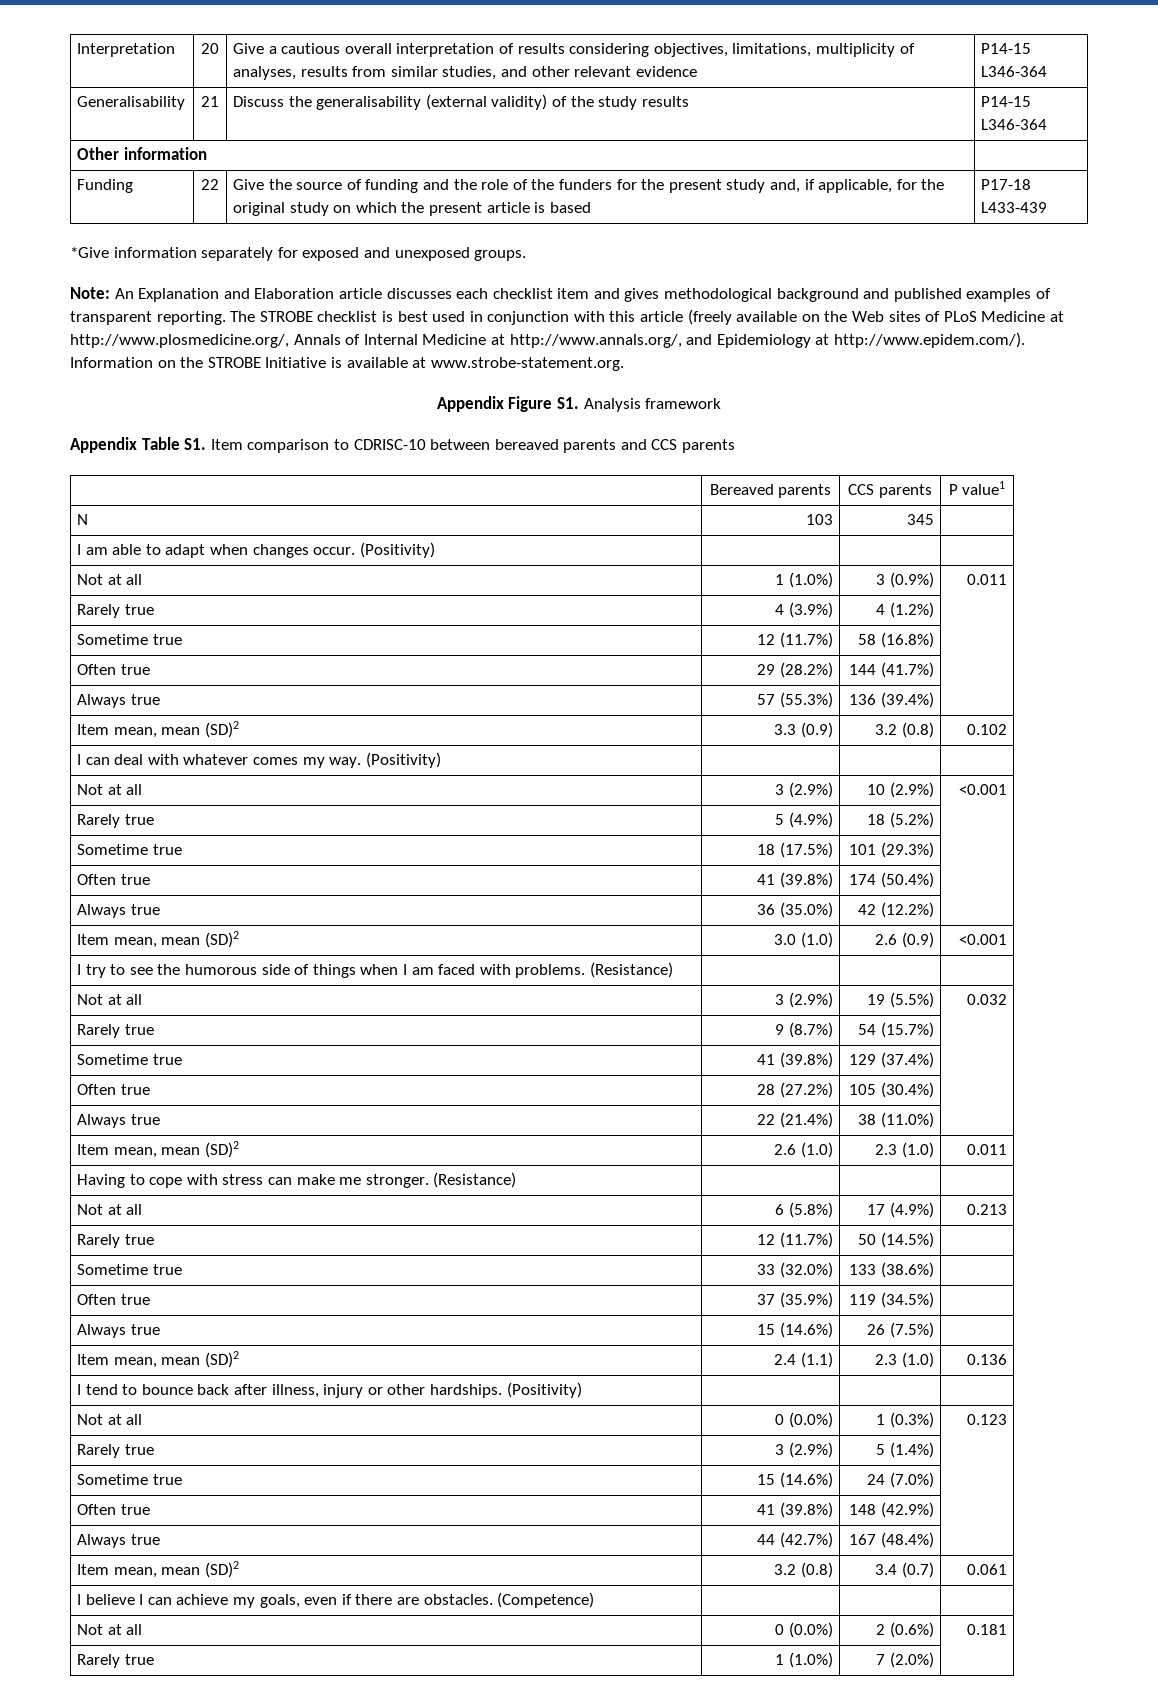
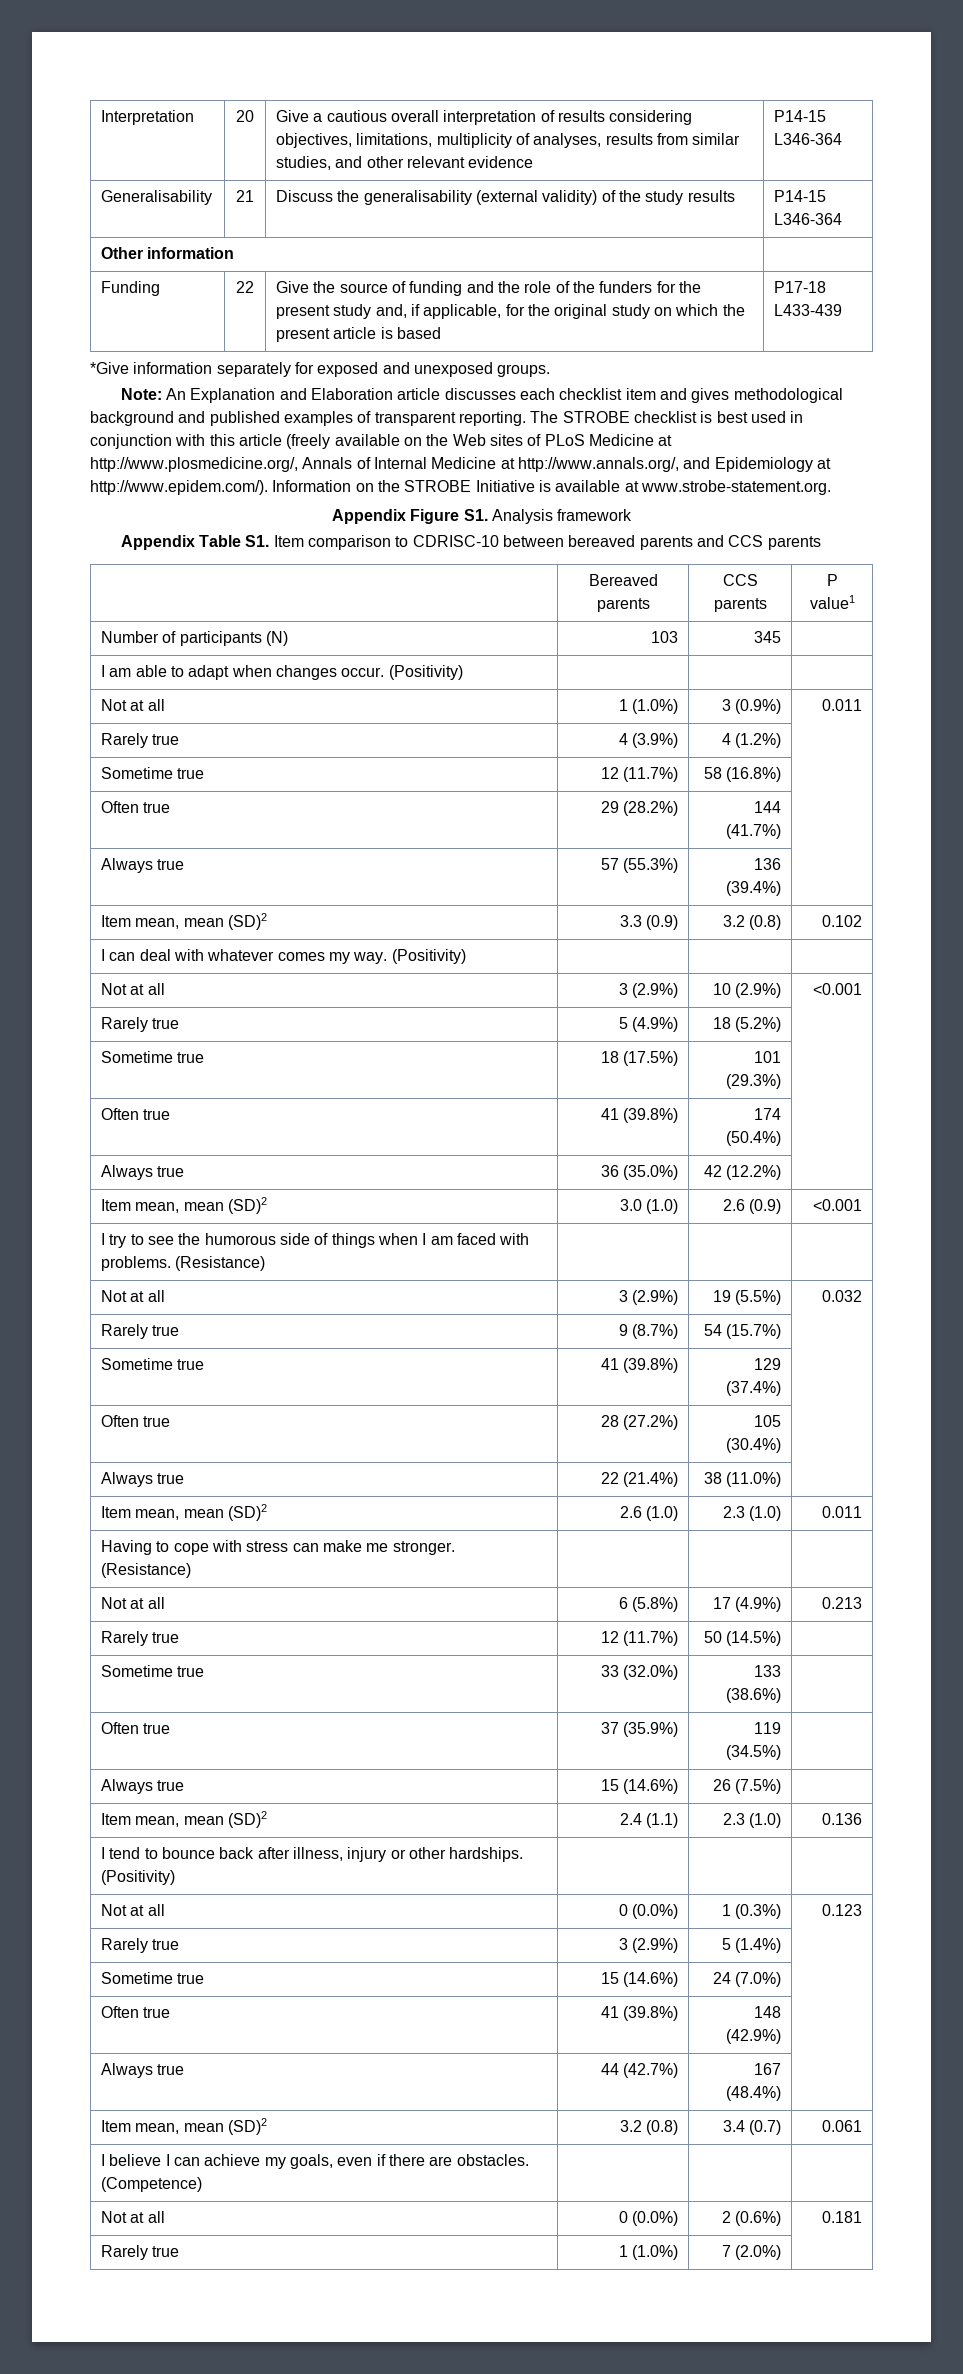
[77,514,89,525] N -> [101,631,289,646] Number of participants (N)

